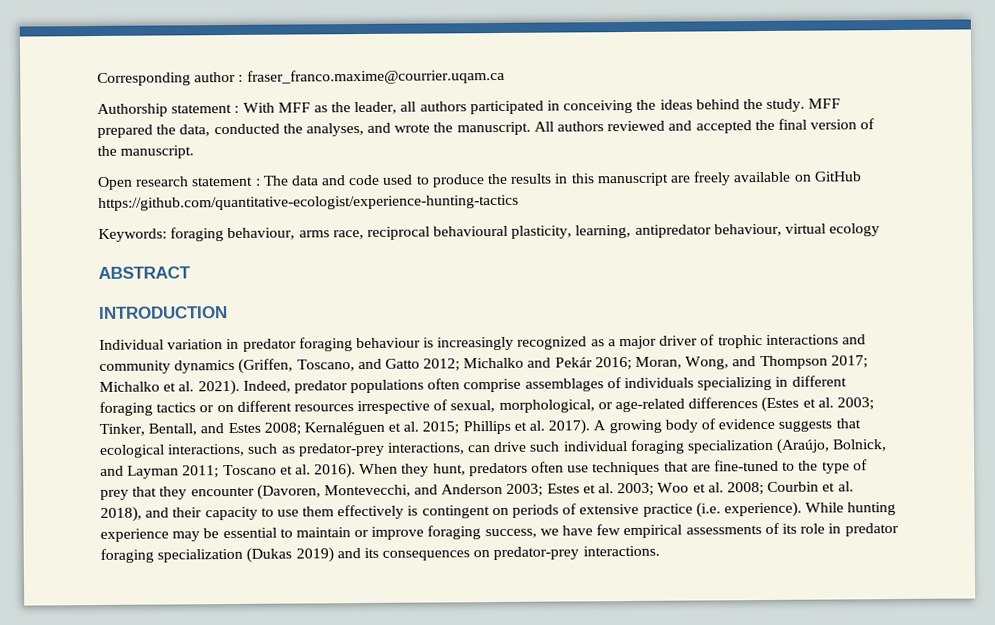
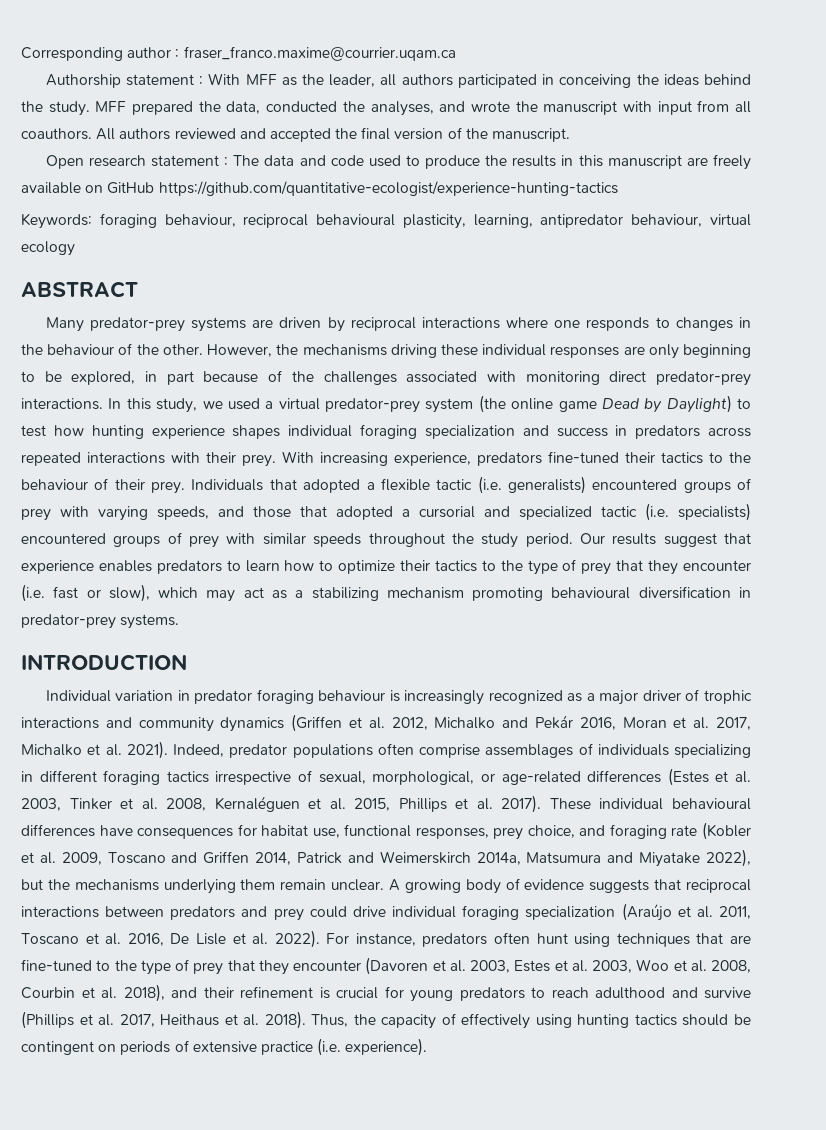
[456,121,531,136] manuscript. -> [543,100,751,115] [21,128,92,140] manuscript with input from all coauthors.
[298,230,364,240] arms race, -> (236, 220) none
(191, 272) none -> [45,317,751,332] [21,343,751,359] [21,370,751,386] [21,395,751,413] [21,424,752,439] [21,451,751,467] [21,476,751,494] [21,503,751,521] [21,532,751,548] [21,559,751,575] [21,584,752,602] [21,614,180,629] // Many predator-prey systems are driven by reciprocal interactions where one responds to changes in the behaviour of the other. However, the mechanisms driving these individual responses are only beginning to be explored, in part because of the challenges associated with monitoring direct predator-prey interactions. In this study, we used a virtual predator-prey system (the online game Dead by Daylight) to test how hunting experience shapes individual foraging specialization and success in predators across repeated interactions with their prey. With increasing experience, predators fine-tuned their tactics to the behaviour of their prey. Individuals that adopted a flexible tactic (i.e. generalists) encountered groups of prey with varying speeds, and those that adopted a cursorial and specialized tactic (i.e. specialists) encountered groups of prey with similar speeds throughout the study period. Our results suggest that experience enables predators to learn how to optimize their tactics to the type of prey that they encounter (i.e. fast or slow), which may act as a stabilizing mechanism promoting behavioural diversification in predator-prey systems.
[238,355,868,374] (Griffen, Toscano, and Gatto 2012; Michalko and Pekár 2016; Moran, Wong, and Thompson 2017; -> [291,714,751,732] (Griffen et al. 2012, Michalko and Pekár 2016, Moran et al. 2017,
[199,400,354,413] or on different resources -> (209, 777) none
[836,397,874,411] [99,422,301,436] 2003; Tinker, Bentall, and Estes 2008; -> [21,798,207,811] 2003, Tinker et al. 2008,
[422,421,460,435] 2015; -> [354,798,391,811] 2015,
(591, 427) none -> [549,798,751,810] [21,822,752,840] [21,849,751,867] [21,879,385,894] These individual behavioural differences have consequences for habitat use, functional responses, prey choice, and foraging rate (Kobler et al. 2009, Toscano and Griffen 2014, Patrick and Weimerskirch 2014a, Matsumura and Miyatake 2022), but the mechanisms underlying them remain unclear.
[99,438,888,458] [100,461,590,479] ecological interactions, such as predator-prey interactions, can drive such individual foraging specialization (Araújo, Bolnick, and Layman 2011; Toscano et al. 2016). When they hunt, predators often use -> [686,879,751,893] [21,903,751,921] [21,930,611,948] reciprocal interactions between predators and prey could drive individual foraging specialization (Araújo et al. 2011, Toscano et al. 2016, De Lisle et al. 2022). For instance, predators often hunt using
[256,483,544,500] (Davoren, Montevecchi, and Anderson 2003; -> [365,957,510,975] (Davoren et al. 2003,
[617,482,655,497] 2003; -> [592,960,632,973] 2003,
[726,482,764,496] 2008; -> [711,960,751,973] 2008,
[204,504,419,521] capacity to use them effectively is -> [240,986,751,1002] [21,1011,751,1029] refinement is crucial for young predators to reach adulthood and survive (Phillips et al. 2017, Heithaus et al. 2018). Thus, the capacity of effectively using hunting tactics should be
[805,502,897,516] [100,522,899,542] [100,545,660,563] While hunting experience may be essential to maintain or improve foraging success, we have few empirical assessments of its role in predator foraging specialization (Dukas 2019) and its consequences on predator-prey interactions. -> (428, 1047) none

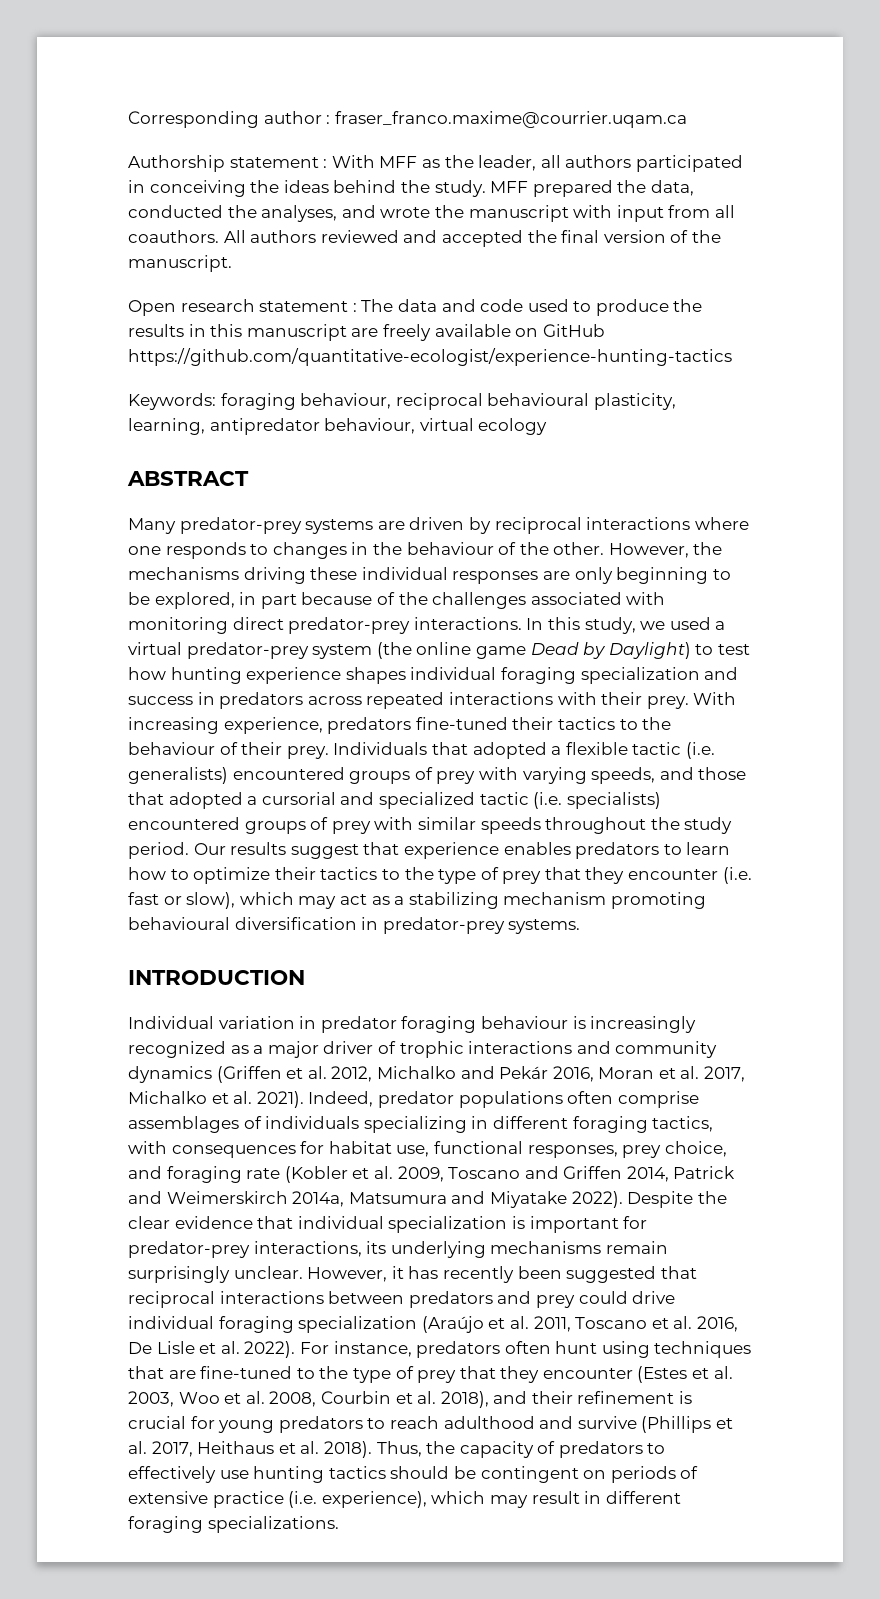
[166,768,752,786] [21,795,751,813] [21,824,133,837] tactics irrespective of sexual, morphological, or age-related differences (Estes et al. 2003, Tinker et al. 2008, Kernaléguen et al. 2015, Phillips et al. 2017). These individual behavioural differences have -> [652,1116,714,1132] [128,1141,167,1154] tactics, with
[706,849,751,867] [21,878,650,894] 2022), but the mechanisms underlying them remain unclear. A growing body of evidence suggests -> [571,1191,727,1208] [128,1216,648,1233] [128,1241,668,1258] [128,1266,657,1283] 2022). Despite the clear evidence that individual specialization is important for predator-prey interactions, its underlying mechanisms remain surprisingly unclear. However, it has recently been suggested
[365,957,551,975] (Davoren et al. 2003, Estes -> [637,1366,688,1383] (Estes
[461,1013,572,1029] effectively using -> [558,1441,666,1458] [128,1466,249,1483] predators to effectively use
[345,1038,428,1056] experience). -> [321,1491,681,1508] [128,1516,339,1533] experience), which may result in different foraging specializations.

